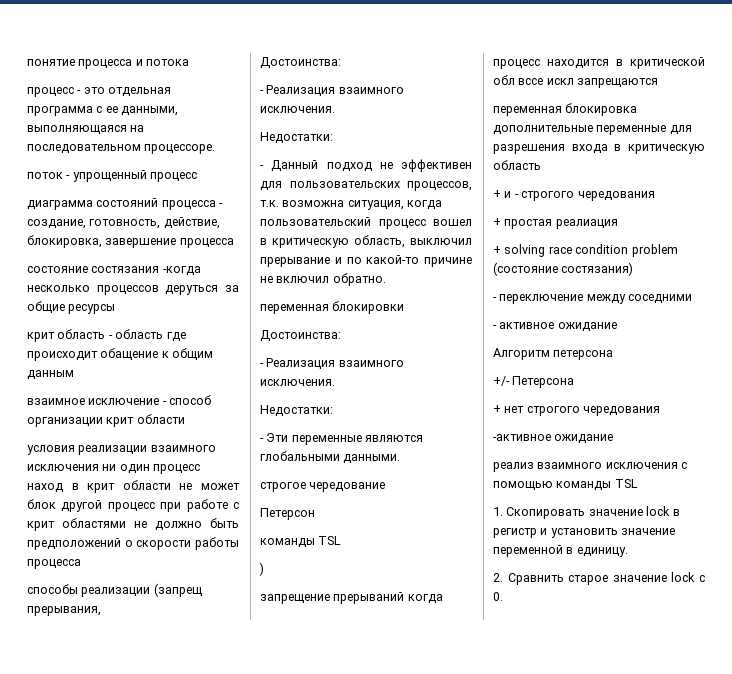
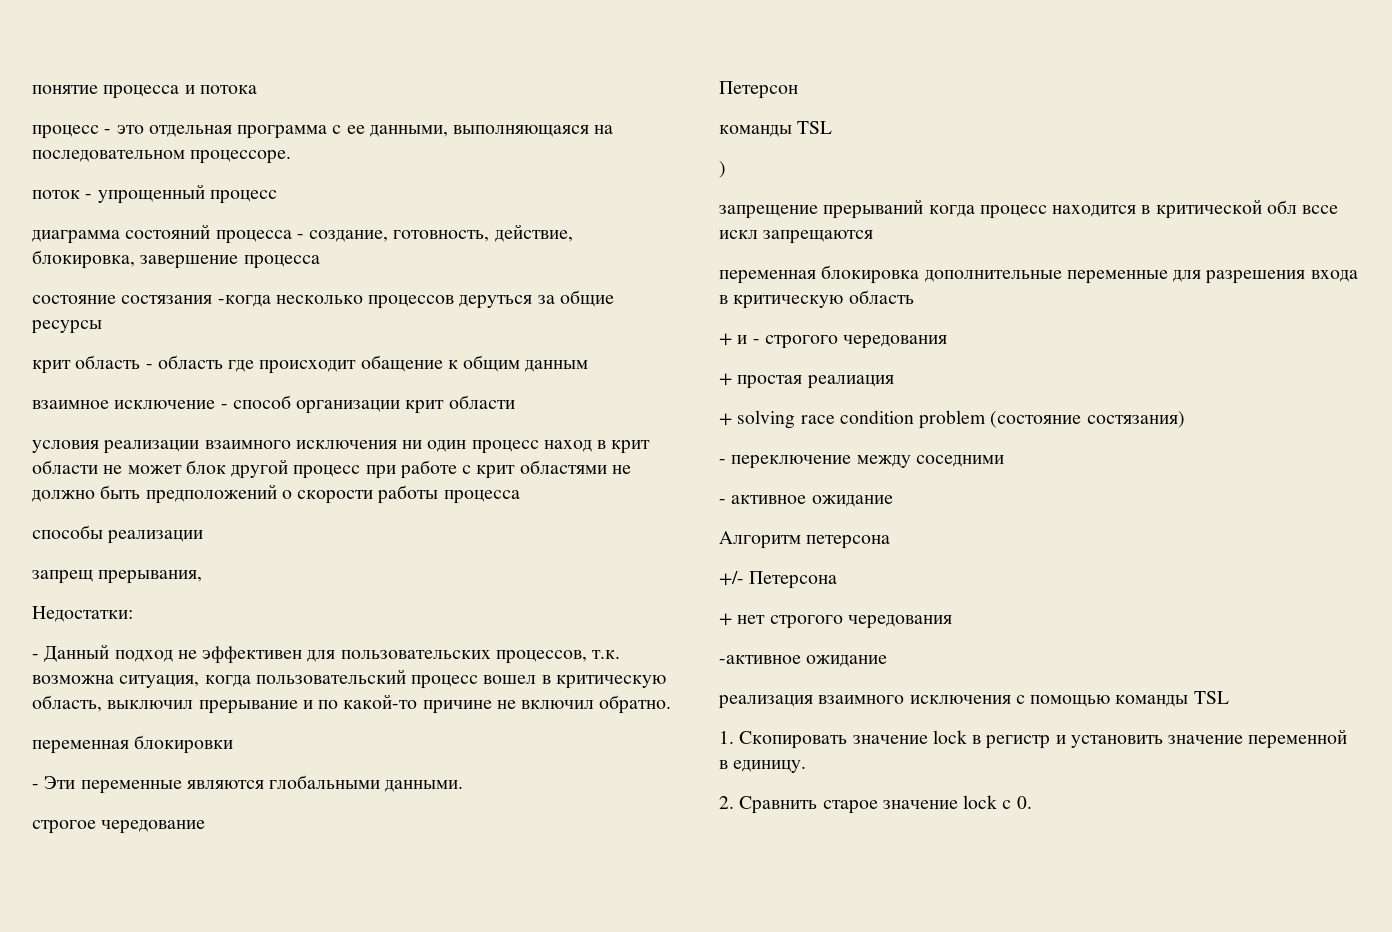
[153,583,202,597] (запрещ -> [32,570,93,584] // запрещ
[260,57,341,69] [260,85,404,97] [260,106,335,113] // Достоинства: // - Реализация взаимного исключения. -> (203, 577) none
[260,330,341,342] [260,358,404,370] [260,379,335,386] [260,405,333,417] // Достоинства: // - Реализация взаимного исключения. // Недостатки: -> (234, 744) none
[493,462,534,472] реализ -> [718,695,813,709] реализация

